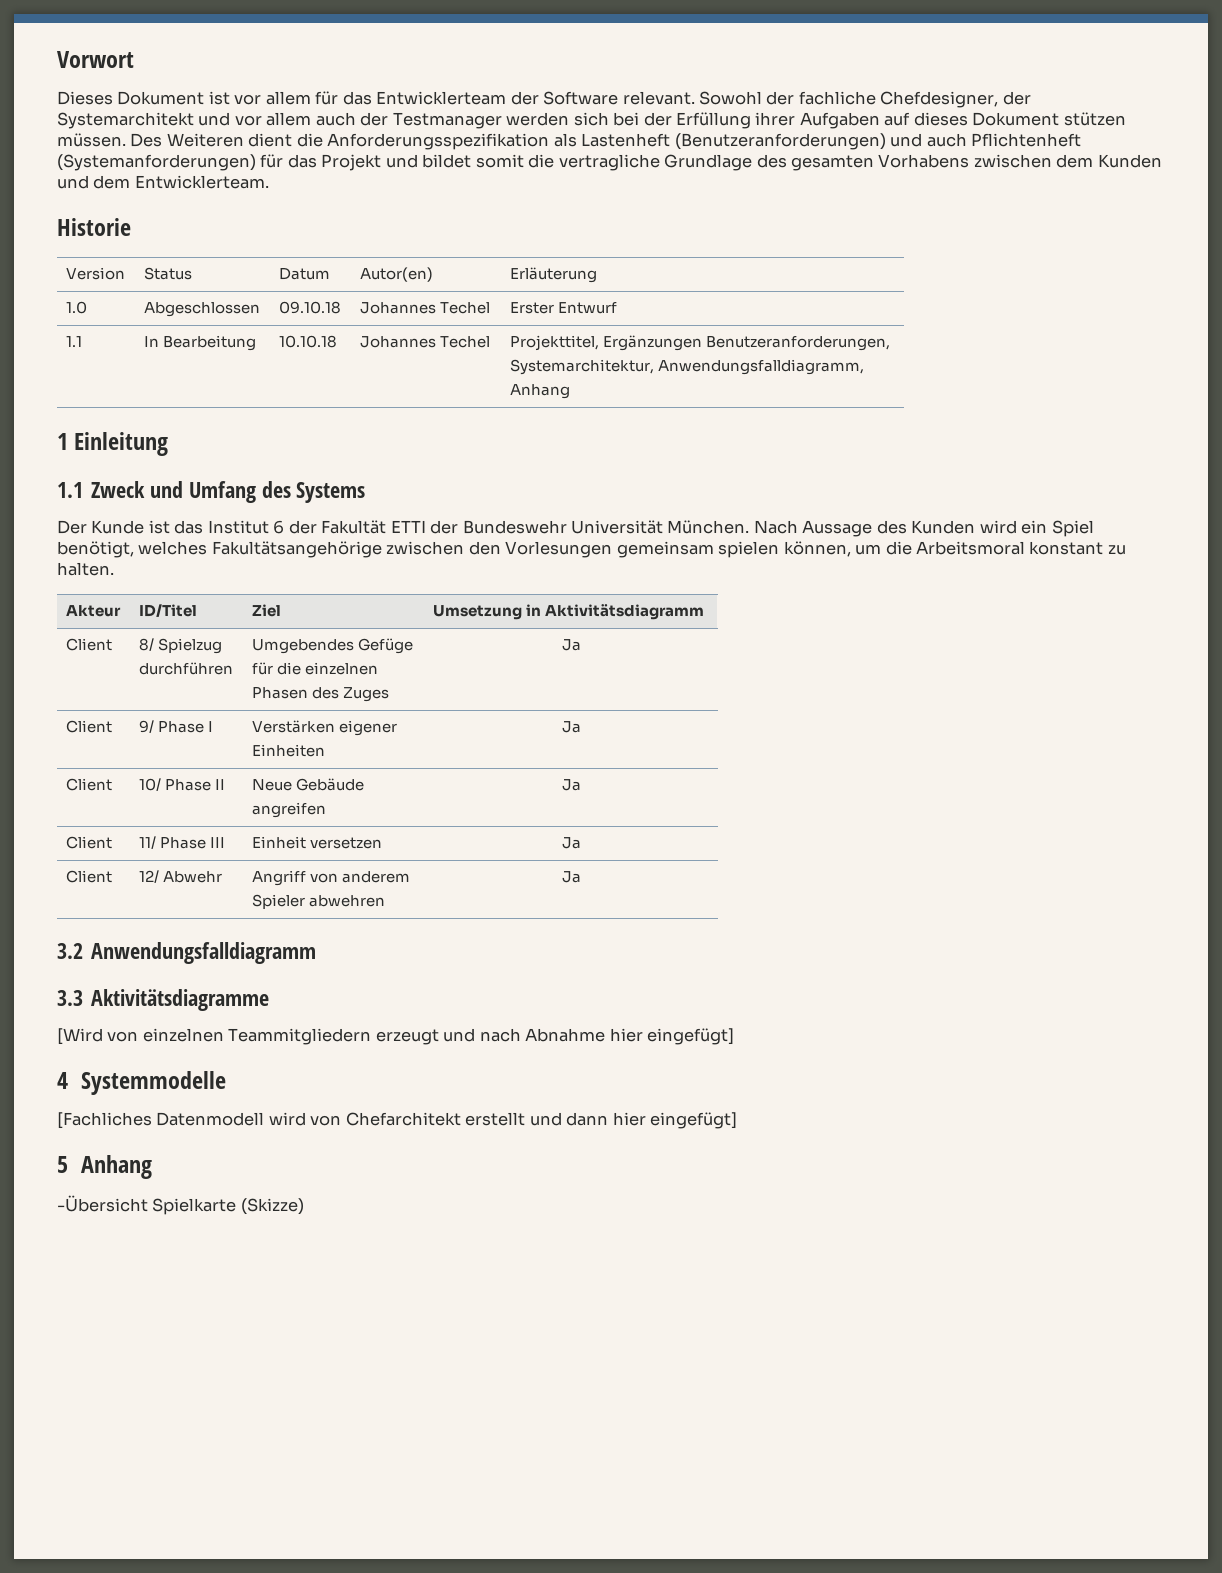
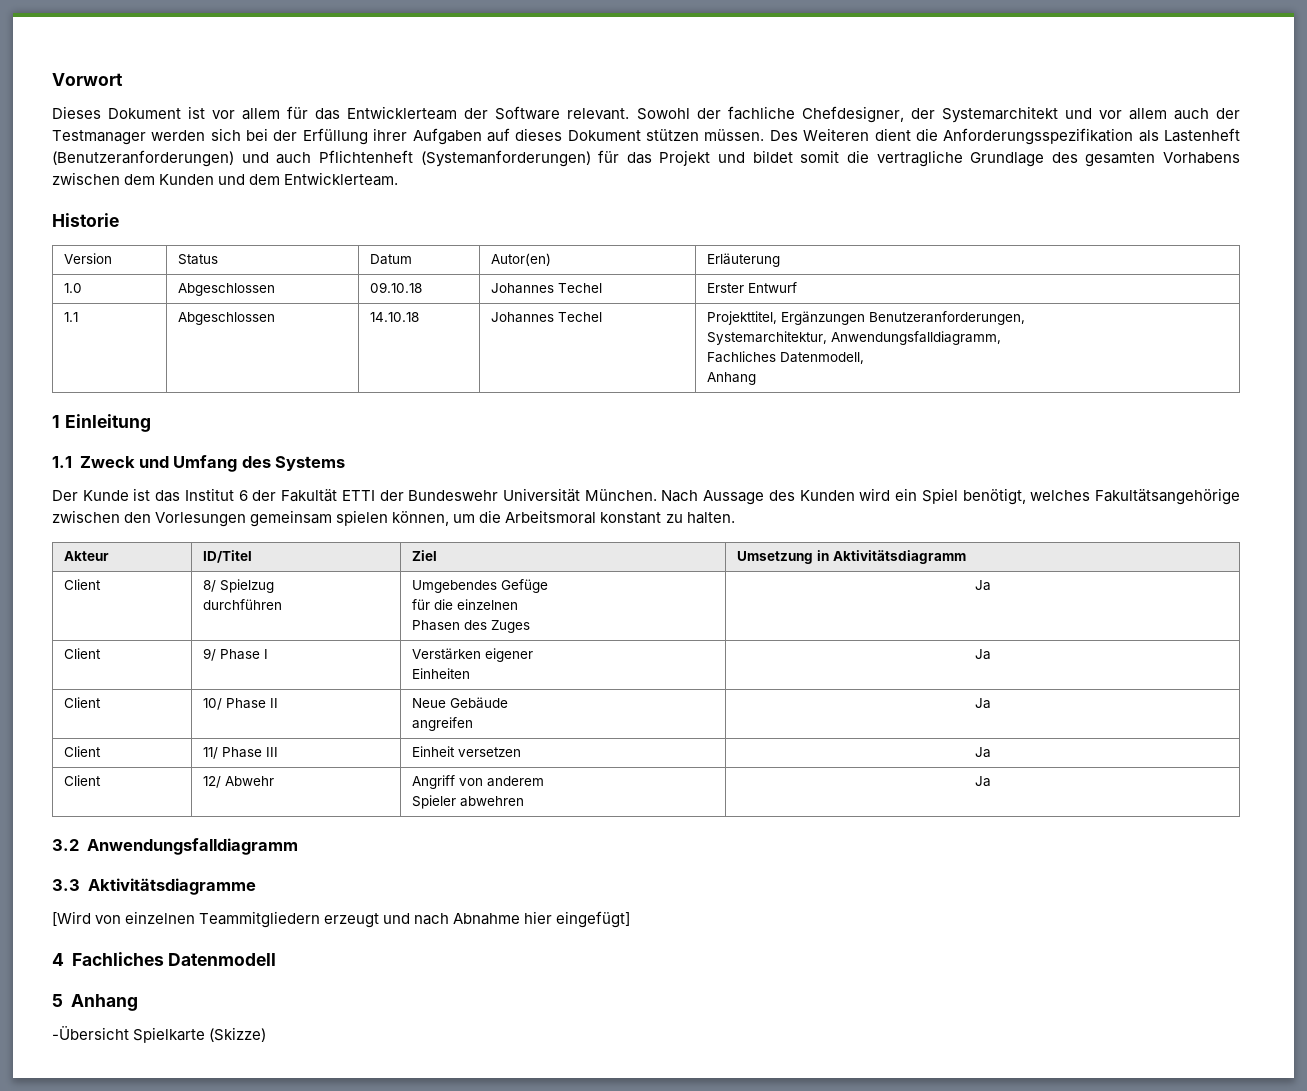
[144,335,257,351] [279,335,338,348] In Bearbeitung | 10.10.18 -> [177,312,275,325] [369,312,419,322] Abgeschlossen | 14.10.18
(865, 367) none -> [706,351,864,364] // Fachliches Datenmodell,
[81,1071,227,1095] [57,1112,152,1129] Systemmodelle // [Fachliches -> [71,952,164,966] Fachliches
[268,1112,738,1129] wird von Chefarchitekt erstellt und dann hier eingefügt] -> (277, 959) none

